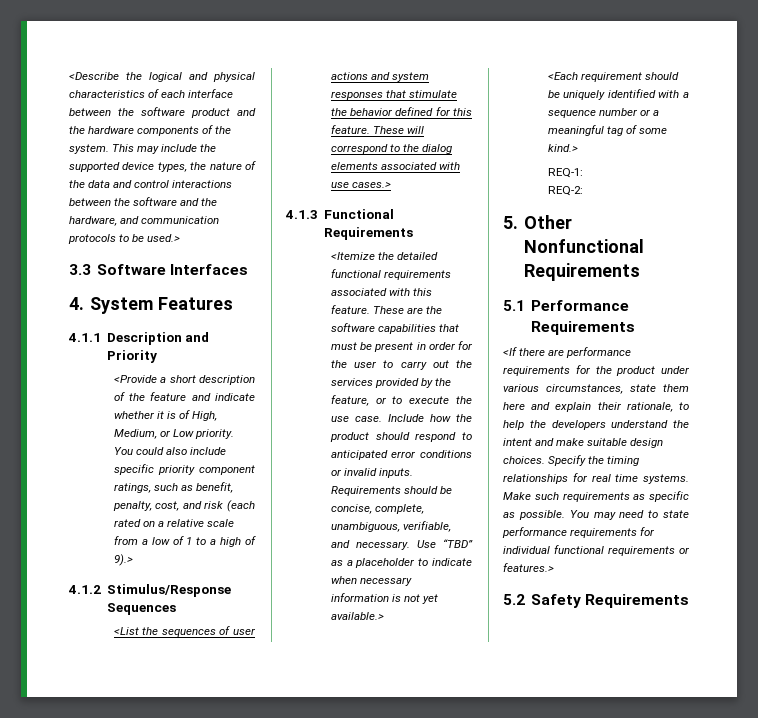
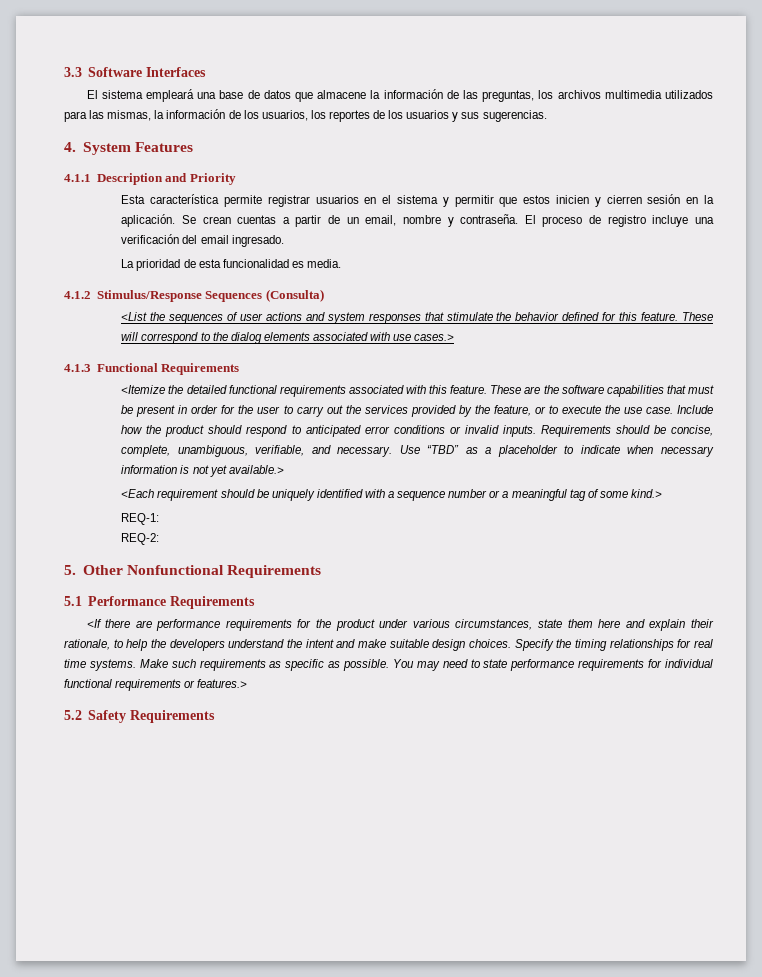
[69,72,255,82] [69,89,234,98] [69,107,256,118] [69,125,232,136] [69,144,217,154] [69,161,256,172] [69,180,233,188] [69,197,218,206] [69,216,220,226] [68,234,181,244] [69,264,248,275] <Describe the logical and physical characteristics of each interface between the software product and the hardware components of the system. This may include the supported device types, the nature of the data and control interactions between the software and the hardware, and communication protocols to be used.> // 3.3 Software Interfaces -> [64,67,206,77] [86,89,713,102] [64,109,547,122] 3.3 Software Interfaces // El sistema empleará una base de datos que almacene la información de las preguntas, los archivos multimedia utilizados para las mismas, la información de los usuarios, los reportes de los usuarios y sus sugerencias.
[113,375,255,385] [113,392,255,401] [113,410,218,421] [113,429,235,439] [113,447,227,455] [113,464,255,475] [113,482,234,493] [112,500,255,512] [113,519,235,527] [113,536,256,547] [113,554,133,566] <Provide a short description of the feature and indicate whether it is of High, Medium, or Low priority. You could also include specific priority component ratings, such as benefit, penalty, cost, and risk (each rated on a relative scale from a low of 1 to a high of 9).> -> [121,194,715,207] [121,214,714,227] [121,234,284,247] [121,259,341,271] Esta característica permite registrar usuarios en el sistema y permitir que estos inicien y cierren sesión en la aplicación. Se crean cuentas a partir de un email, nombre y contraseña. El proceso de registro incluye una verificación del email ingresado. // La prioridad de esta funcionalidad es media.
(176, 609) none -> [265,289,324,302] (Consulta)

